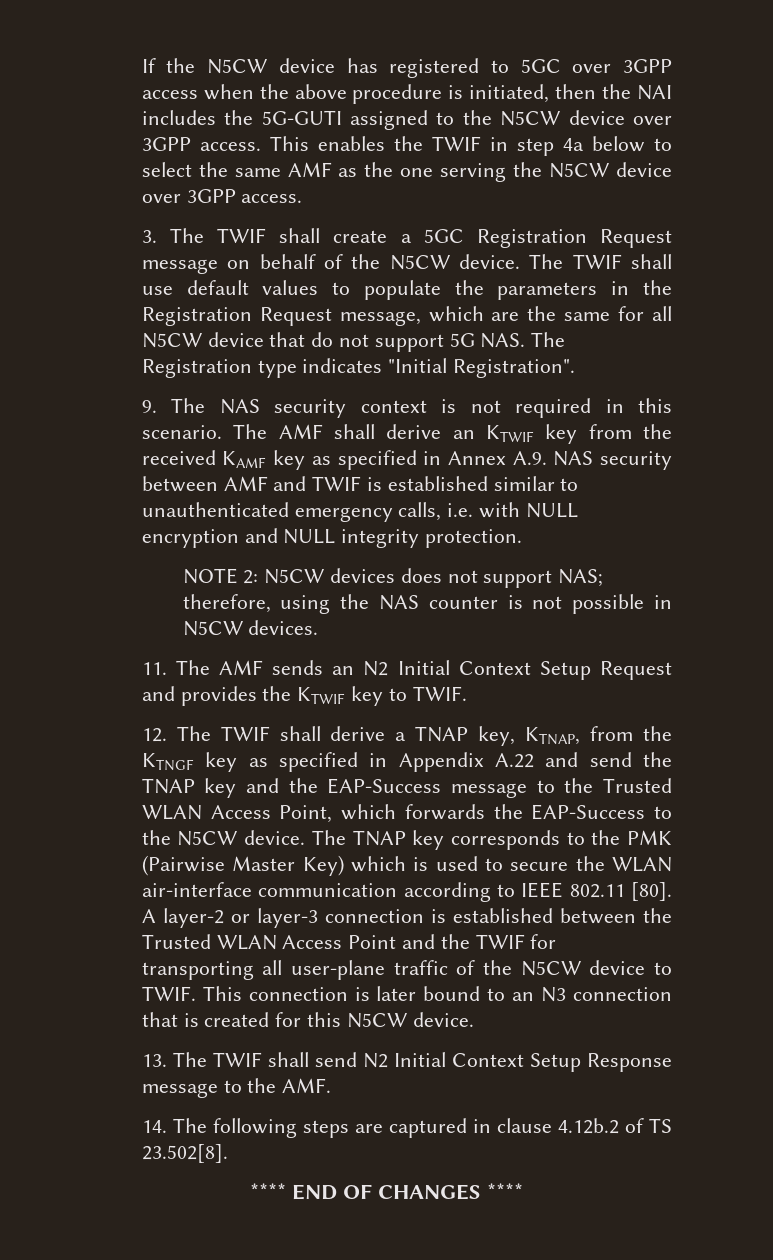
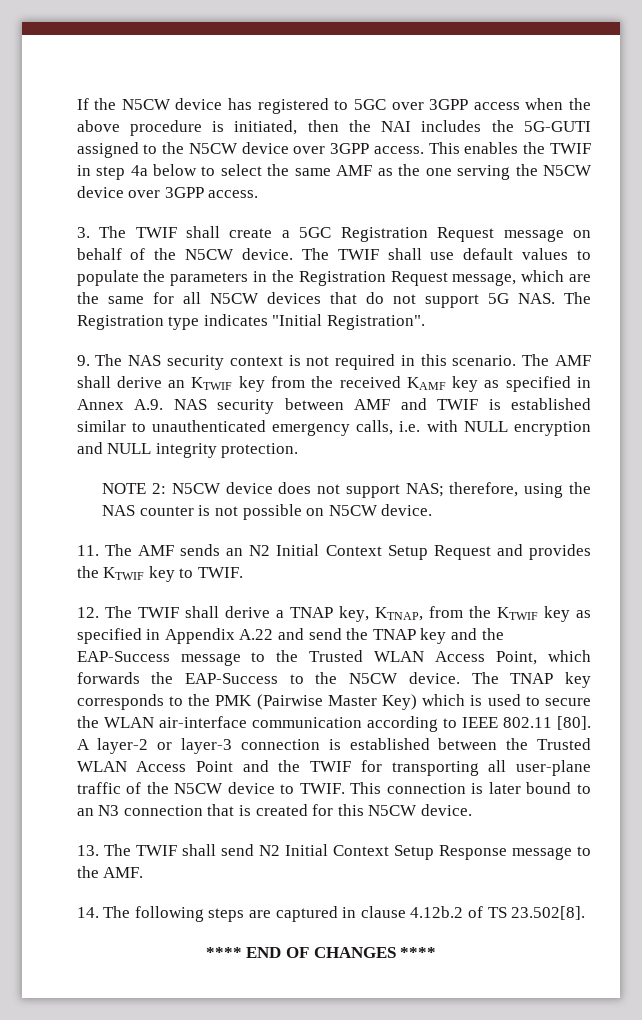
[207,332,264,347] device -> [266,292,321,304] devices
[329,568,395,583] devices -> [225,482,273,494] device
[654,595,672,609] [182,620,319,636] in N5CW devices. -> [306,504,433,516] on N5CW device.
[141,753,194,771] KTNGF -> [496,607,538,620] KTWIF

